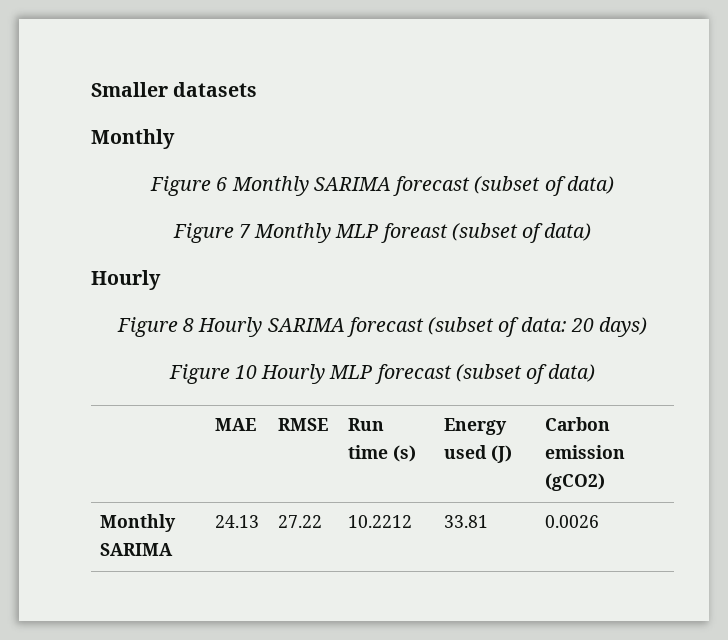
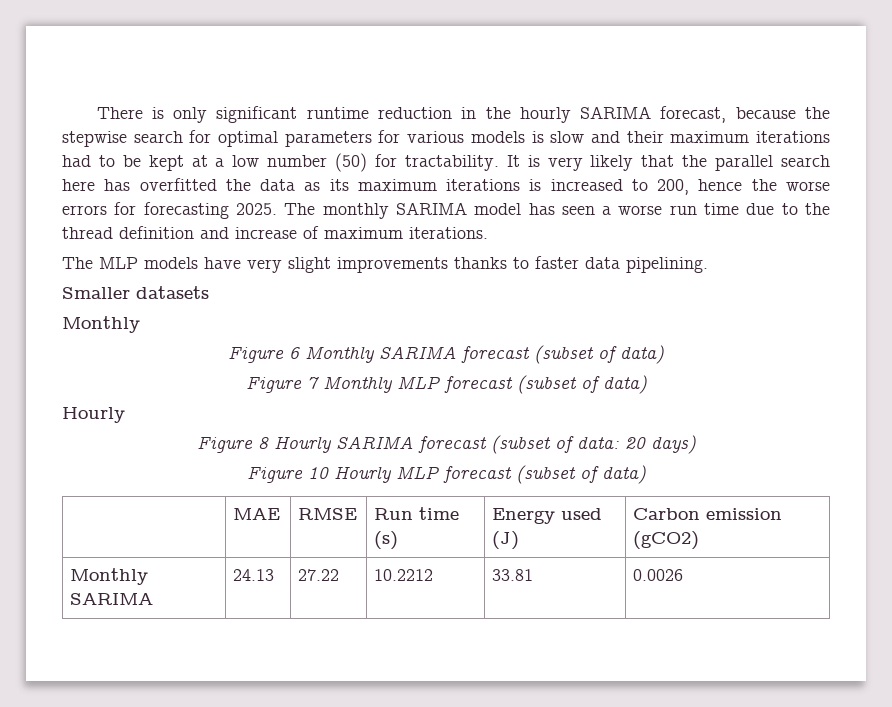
(91, 89) none -> [96,106,831,123] [62,130,830,147] [62,153,831,172] [62,178,830,195] [62,202,830,219] [62,226,488,239] [62,256,708,273] There is only significant runtime reduction in the hourly SARIMA forecast, because the stepwise search for optimal parameters for various models is slow and their maximum iterations had to be kept at a low number (50) for tractability. It is very likely that the parallel search here has overfitted the data as its maximum iterations is increased to 200, hence the worse errors for forecasting 2025. The monthly SARIMA model has seen a worse run time due to the thread definition and increase of maximum iterations. // The MLP models have very slight improvements thanks to faster data pipelining. //
[380,223,448,243] foreast -> [443,376,513,393] forecast

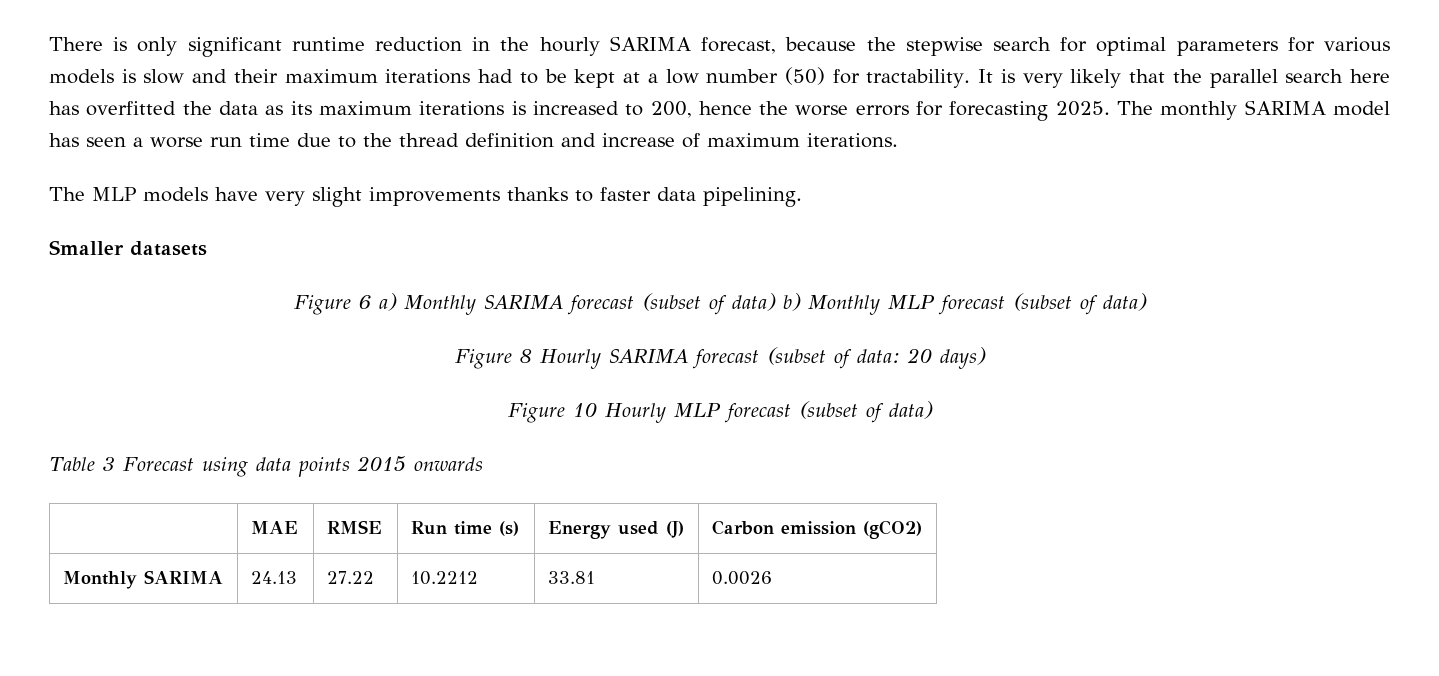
[62,316,140,333] // Monthly -> (207, 248) none
(300, 353) none -> [378,293,397,311] a)
[245,377,320,393] // Figure 7 -> [782,293,801,311] b)
[62,407,125,423] // Hourly -> (1147, 302) none
(646, 474) none -> [49,456,483,477] // Table 3 Forecast using data points 2015 onwards

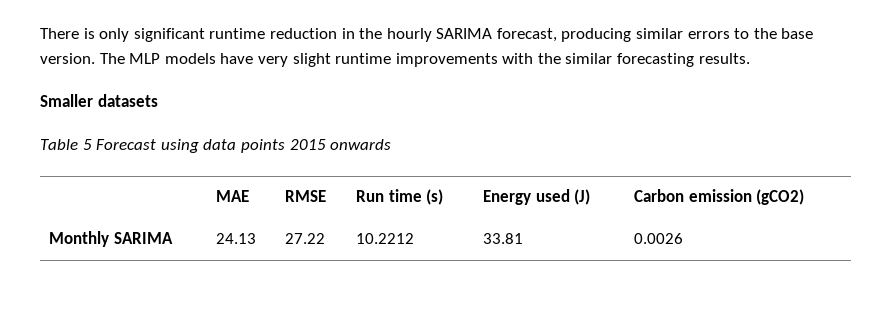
[785,37,1390,56] [49,67,1391,88] [49,100,1390,121] [49,133,898,148] because the stepwise search for optimal parameters for various models is slow and their maximum iterations had to be kept at a low number (50) for tractability. It is very likely that the parallel search here has overfitted the data as its maximum iterations is increased to 200, hence the worse errors for forecasting 2025. The monthly SARIMA model has seen a worse run time due to the thread definition and increase of maximum iterations. // -> [561,28,814,42] [40,53,95,64] producing similar errors to the base version.
[369,187,802,207] [49,240,207,256] [293,293,1147,315] [454,347,986,369] [507,401,933,423] improvements thanks to faster data pipelining. // Smaller datasets // Figure 6 a) Monthly SARIMA forecast (subset of data) b) Monthly MLP forecast (subset of data) // Figure 8 Hourly SARIMA forecast (subset of data: 20 days) // Figure 10 Hourly MLP forecast (subset of data) -> [335,53,750,67] [40,94,158,107] runtime improvements with the similar forecasting results. // Smaller datasets
[102,457,115,471] 3 -> [82,139,92,150] 5

